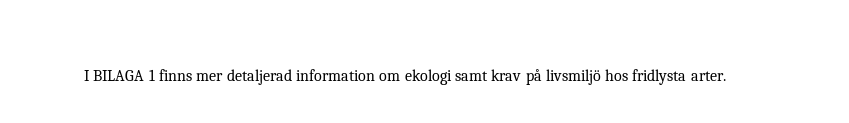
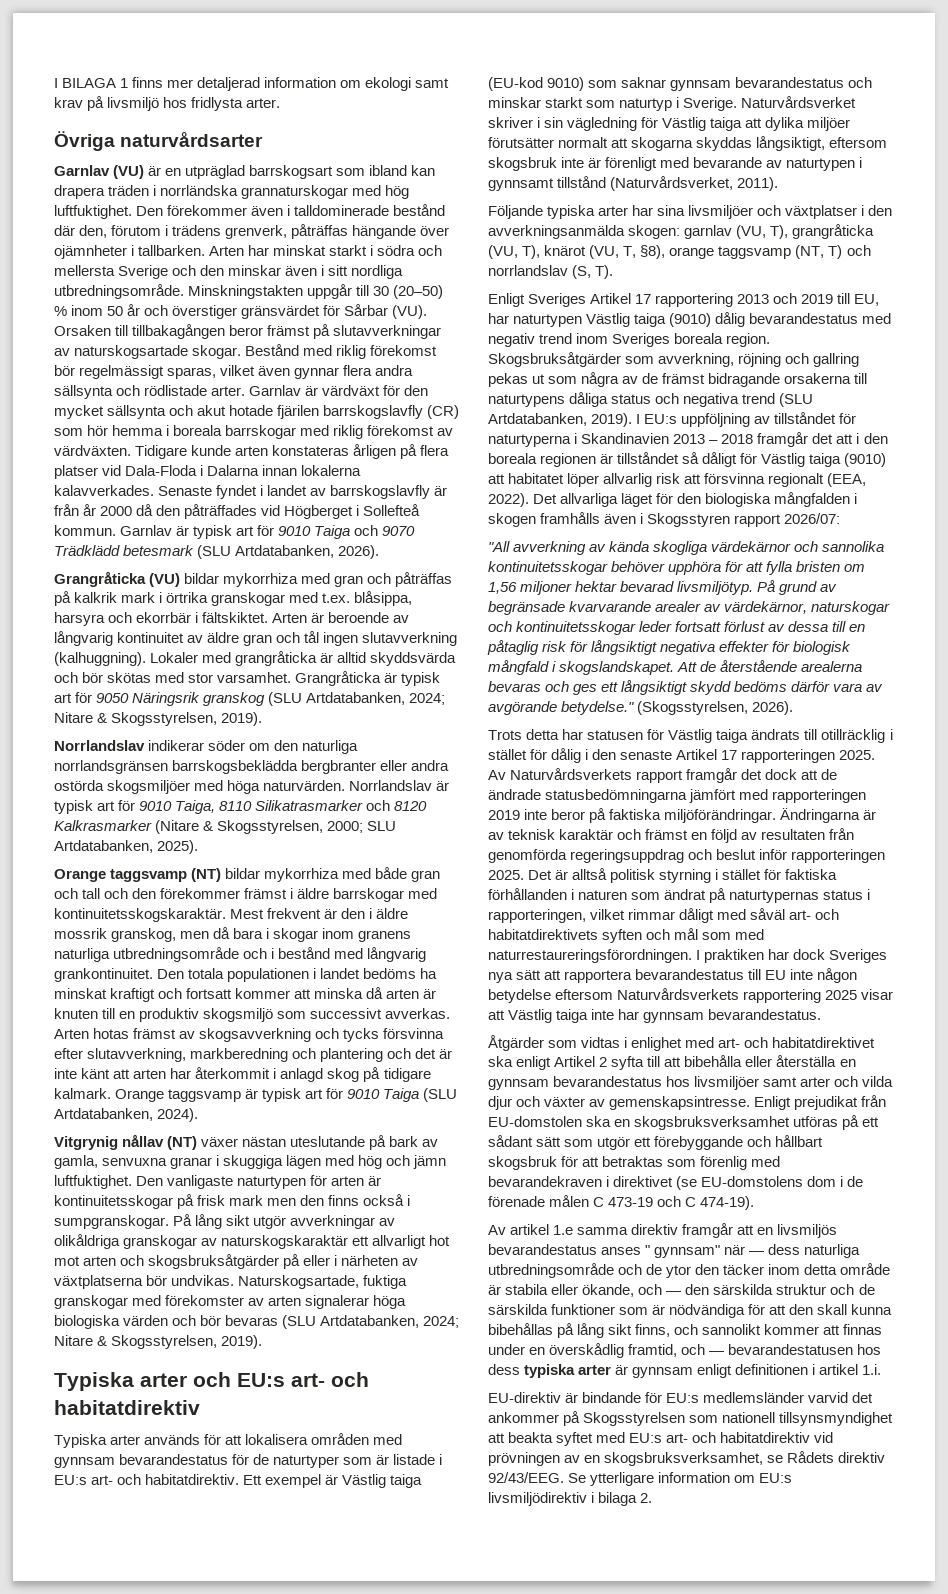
(726, 76) none -> [54,131,264,151] [54,165,436,179] [54,185,410,199] [54,204,446,219] [54,224,450,239] [54,245,443,259] [54,265,404,279] [54,284,444,299] [54,304,428,319] [54,324,442,339] [54,344,438,359] [54,365,414,379] [54,385,429,399] [54,405,460,419] [54,425,454,439] [54,444,450,459] [54,465,362,479] [54,485,448,499] [54,504,421,519] [54,525,416,539] [54,545,380,559] [54,571,453,587] [54,591,413,606] [54,612,410,626] [54,631,458,646] [54,651,457,666] [54,671,441,686] [54,692,446,706] [54,712,263,726] [54,740,359,754] [54,760,450,774] [54,780,450,794] [54,800,428,814] [54,820,397,834] [54,840,199,854] [54,867,441,882] [54,888,438,902] [54,908,409,922] [54,927,412,942] [54,947,427,962] [54,968,438,982] [54,987,437,1002] [54,1008,451,1022] [54,1028,445,1042] [54,1048,453,1062] [54,1067,431,1082] [54,1088,458,1102] [54,1108,199,1122] [54,1134,439,1150] [54,1155,447,1169] [54,1175,382,1189] [54,1194,411,1209] [54,1214,396,1229] [54,1234,451,1249] [54,1254,419,1269] [54,1275,408,1289] [54,1295,407,1309] [54,1315,460,1329] [54,1335,263,1349] [54,1372,369,1391] [54,1400,200,1415] [54,1433,403,1448] [54,1454,443,1468] [54,1474,423,1488] [488,77,873,91] [488,96,857,111] [488,117,851,131] [488,136,888,151] [488,157,863,171] [488,176,779,191] [488,205,893,219] [488,224,875,239] [488,245,871,259] [488,265,614,279] [488,293,880,307] [488,312,892,327] [488,333,771,347] [488,352,860,367] [488,372,868,387] [488,392,814,407] [488,412,857,427] [488,432,888,447] [488,452,887,467] [488,473,867,487] [488,492,858,507] [488,512,841,527] [488,541,885,555] [488,561,866,575] [488,580,838,595] [488,601,891,615] [488,621,866,635] [487,640,852,655] [488,660,863,675] [488,680,884,695] [488,701,794,715] [488,729,893,743] [488,748,876,763] [488,768,838,783] [488,789,867,803] [488,808,877,823] [488,828,855,843] [488,849,886,863] [488,868,838,883] [488,888,871,903] [488,908,840,923] [488,928,765,943] [488,949,888,963] [488,968,858,983] [488,988,894,1003] [488,1009,822,1023] [488,1035,876,1051] [488,1055,856,1070] [488,1076,894,1090] [488,1095,887,1110] [488,1115,880,1130] [488,1135,824,1150] [488,1156,781,1170] [488,1176,864,1190] [488,1195,755,1210] [488,1223,838,1238] [488,1244,861,1258] [488,1263,891,1278] [488,1284,875,1297] [488,1304,893,1318] [488,1323,883,1338] [488,1343,882,1358] [488,1364,882,1378] [488,1392,874,1403] [488,1411,894,1426] [488,1432,834,1446] [488,1451,886,1466] [488,1472,793,1486] [488,1492,653,1506] // Övriga naturvårdsarter // Garnlav (VU) är en utpräglad barrskogsart som ibland kan drapera träden i norrländska grannaturskogar med hög luftfuktighet. Den förekommer även i talldominerade bestånd där den, förutom i trädens grenverk, påträffas hängande över ojämnheter i tallbarken. Arten har minskat starkt i södra och mellersta Sverige och den minskar även i sitt nordliga utbredningsområde. Minskningstakten uppgår till 30 (20–50) % inom 50 år och överstiger gränsvärdet för Sårbar (VU). Orsaken till tillbakagången beror främst på slutavverkningar av naturskogsartade skogar. Bestånd med riklig förekomst bör regelmässigt sparas, vilket även gynnar flera andra sällsynta och rödlistade arter. Garnlav är värdväxt för den mycket sällsynta och akut hotade fjärilen barrskogslavfly (CR) som hör hemma i boreala barrskogar med riklig förekomst av värdväxten. Tidigare kunde arten konstateras årligen på flera platser vid Dala-Floda i Dalarna innan lokalerna kalavverkades. Senaste fyndet i landet av barrskogslavfly är från år 2000 då den påträffades vid Högberget i Sollefteå kommun. Garnlav är typisk art för 9010 Taiga och 9070 Trädklädd betesmark (SLU Artdatabanken, 2026). // Grangråticka (VU) bildar mykorrhiza med gran och påträffas på kalkrik mark i örtrika granskogar med t.ex. blåsippa, harsyra och ekorrbär i fältskiktet. Arten är beroende av långvarig kontinuitet av äldre gran och tål ingen slutavverkning (kalhuggning). Lokaler med grangråticka är alltid skyddsvärda och bör skötas med stor varsamhet. Grangråticka är typisk art för 9050 Näringsrik granskog (SLU Artdatabanken, 2024; Nitare & Skogsstyrelsen, 2019). // Norrlandslav indikerar söder om den naturliga norrlandsgränsen barrskogsbeklädda bergbranter eller andra ostörda skogsmiljöer med höga naturvärden. Norrlandslav är typisk art för 9010 Taiga, 8110 Silikatrasmarker och 8120 Kalkrasmarker (Nitare & Skogsstyrelsen, 2000; SLU Artdatabanken, 2025). // Orange taggsvamp (NT) bildar mykorrhiza med både gran och tall och den förekommer främst i äldre barrskogar med kontinuitetsskogskaraktär. Mest frekvent är den i äldre mossrik granskog, men då bara i skogar inom granens naturliga utbredningsområde och i bestånd med långvarig grankontinuitet. Den totala populationen i landet bedöms ha minskat kraftigt och fortsatt kommer att minska då arten är knuten till en produktiv skogsmiljö som successivt avverkas. Arten hotas främst av skogsavverkning och tycks försvinna efter slutavverkning, markberedning och plantering och det är inte känt att arten har återkommit i anlagd skog på tidigare kalmark. Orange taggsvamp är typisk art för 9010 Taiga (SLU Artdatabanken, 2024). // Vitgrynig nållav (NT) växer nästan uteslutande på bark av gamla, senvuxna granar i skuggiga lägen med hög och jämn luftfuktighet. Den vanligaste naturtypen för arten är kontinuitetsskogar på frisk mark men den finns också i sumpgranskogar. På lång sikt utgör avverkningar av olikåldriga granskogar av naturskogskaraktär ett allvarligt hot mot arten och skogsbruksåtgärder på eller i närheten av växtplatserna bör undvikas. Naturskogsartade, fuktiga granskogar med förekomster av arten signalerar höga biologiska värden och bör bevaras (SLU Artdatabanken, 2024; Nitare & Skogsstyrelsen, 2019). // Typiska arter och EU:s art- och habitatdirektiv // Typiska arter används för att lokalisera områden med gynnsam bevarandestatus för de naturtyper som är listade i EU:s art- och habitatdirektiv. Ett exempel är Västlig taiga (EU-kod 9010) som saknar gynnsam bevarandestatus och minskar starkt som naturtyp i Sverige. Naturvårdsverket skriver i sin vägledning för Västlig taiga att dylika miljöer förutsätter normalt att skogarna skyddas långsiktigt, eftersom skogsbruk inte är förenligt med bevarande av naturtypen i gynnsamt tillstånd (Naturvårdsverket, 2011). // Följande typiska arter har sina livsmiljöer och växtplatser i den avverkningsanmälda skogen: garnlav (VU, T), grangråticka (VU, T), knärot (VU, T, §8), orange taggsvamp (NT, T) och norrlandslav (S, T). // Enligt Sveriges Artikel 17 rapportering 2013 och 2019 till EU, har naturtypen Västlig taiga (9010) dålig bevarandestatus med negativ trend inom Sveriges boreala region. Skogsbruksåtgärder som avverkning, röjning och gallring pekas ut som några av de främst bidragande orsakerna till naturtypens dåliga status och negativa trend (SLU Artdatabanken, 2019). I EU:s uppföljning av tillståndet för naturtyperna i Skandinavien 2013 – 2018 framgår det att i den boreala regionen är tillståndet så dåligt för Västlig taiga (9010) att habitatet löper allvarlig risk att försvinna regionalt (EEA, 2022). Det allvarliga läget för den biologiska mångfalden i skogen framhålls även i Skogsstyren rapport 2026/07: // "All avverkning av kända skogliga värdekärnor och sannolika kontinuitetsskogar behöver upphöra för att fylla bristen om 1,56 miljoner hektar bevarad livsmiljötyp. På grund av begränsade kvarvarande arealer av värdekärnor, naturskogar och kontinuitetsskogar leder fortsatt förlust av dessa till en påtaglig risk för långsiktigt negativa effekter för biologisk mångfald i skogslandskapet. Att de återstående arealerna bevaras och ges ett långsiktigt skydd bedöms därför vara av avgörande betydelse." (Skogsstyrelsen, 2026). // Trots detta har statusen för Västlig taiga ändrats till otillräcklig i stället för dålig i den senaste Artikel 17 rapporteringen 2025. Av Naturvårdsverkets rapport framgår det dock att de ändrade statusbedömningarna jämfört med rapporteringen 2019 inte beror på faktiska miljöförändringar. Ändringarna är av teknisk karaktär och främst en följd av resultaten från genomförda regeringsuppdrag och beslut inför rapporteringen 2025. Det är alltså politisk styrning i stället för faktiska förhållanden i naturen som ändrat på naturtypernas status i rapporteringen, vilket rimmar dåligt med såväl art- och habitatdirektivets syften och mål som med naturrestaureringsförordningen. I praktiken har dock Sveriges nya sätt att rapportera bevarandestatus till EU inte någon betydelse eftersom Naturvårdsverkets rapportering 2025 visar att Västlig taiga inte har gynnsam bevarandestatus. // Åtgärder som vidtas i enlighet med art- och habitatdirektivet ska enligt Artikel 2 syfta till att bibehålla eller återställa en gynnsam bevarandestatus hos livsmiljöer samt arter och vilda djur och växter av gemenskapsintresse. Enligt prejudikat från EU-domstolen ska en skogsbruksverksamhet utföras på ett sådant sätt som utgör ett förebyggande och hållbart skogsbruk för att betraktas som förenlig med bevarandekraven i direktivet (se EU-domstolens dom i de förenade målen C 473-19 och C 474-19). // Av artikel 1.e samma direktiv framgår att en livsmiljös bevarandestatus anses " gynnsam" när — dess naturliga utbredningsområde och de ytor den täcker inom detta område är stabila eller ökande, och — den särskilda struktur och de särskilda funktioner som är nödvändiga för att den skall kunna bibehållas på lång sikt finns, och sannolikt kommer att finnas under en överskådlig framtid, och — bevarandestatusen hos dess typiska arter är gynnsam enligt definitionen i artikel 1.i. // EU-direktiv är bindande för EU:s medlemsländer varvid det ankommer på Skogsstyrelsen som nationell tillsynsmyndighet att beakta syftet med EU:s art- och habitatdirektiv vid prövningen av en skogsbruksverksamhet, se Rådets direktiv 92/43/EEG. Se ytterligare information om EU:s livsmiljödirektiv i bilaga 2.

